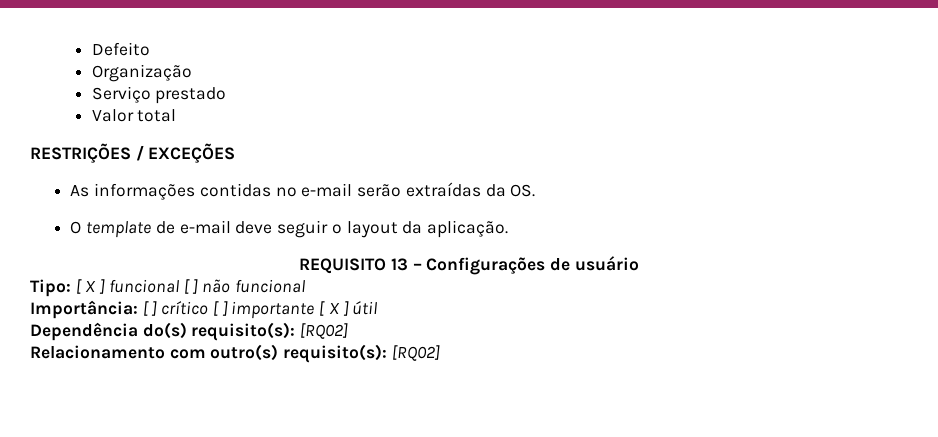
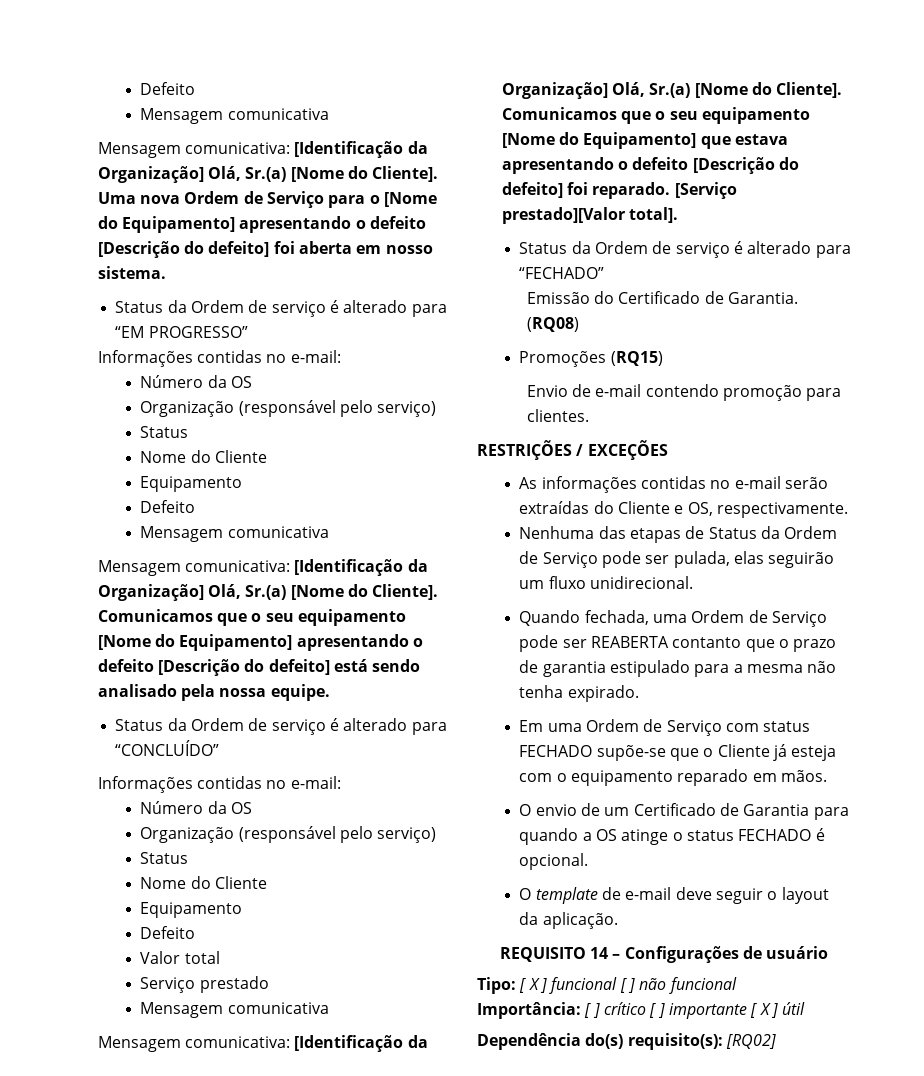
[91,42,150,56] [91,64,192,82] [91,86,227,104] [91,109,177,122] Defeito // Organização // Serviço prestado // Valor total -> [140,82,196,95] [140,108,329,124] [97,141,428,158] [97,166,439,183] [97,191,438,208] [97,216,427,233] [97,241,433,258] [97,266,166,279] [115,300,447,317] [115,326,248,338] [97,350,341,367] [140,375,252,388] [140,400,437,417] [140,426,189,438] [140,450,267,463] [140,476,243,492] [140,500,196,513] [140,526,329,542] [97,559,428,576] [97,584,439,601] [97,609,407,626] [97,634,424,651] [97,659,421,676] [97,684,330,701] [115,718,447,735] [115,740,220,756] [97,776,341,793] [140,801,252,814] [140,826,437,843] [140,852,189,864] [140,876,267,889] [140,902,243,918] [140,926,196,939] [140,951,220,964] [140,976,269,993] [140,1002,329,1018] [97,1035,428,1052] [501,82,843,99] [501,107,811,124] [501,132,789,149] [501,157,800,174] [501,182,737,199] [501,207,679,224] [519,241,851,258] [519,267,605,279] [526,291,798,304] [526,317,579,332] [519,351,663,367] [526,384,842,401] [526,409,589,422] Defeito // Mensagem comunicativa // Mensagem comunicativa: [Identificação da Organização] Olá, Sr.(a) [Nome do Cliente]. Uma nova Ordem de Serviço para o [Nome do Equipamento] apresentando o defeito [Descrição do defeito] foi aberta em nosso sistema. // Status da Ordem de serviço é alterado para “EM PROGRESSO” // Informações contidas no e-mail: // Número da OS // Organização (responsável pelo serviço) // Status // Nome do Cliente // Equipamento // Defeito // Mensagem comunicativa // Mensagem comunicativa: [Identificação da Organização] Olá, Sr.(a) [Nome do Cliente]. Comunicamos que o seu equipamento [Nome do Equipamento] apresentando o defeito [Descrição do defeito] está sendo analisado pela nossa equipe. // Status da Ordem de serviço é alterado para “CONCLUÍDO” // Informações contidas no e-mail: // Número da OS // Organização (responsável pelo serviço) // Status // Nome do Cliente // Equipamento // Defeito // Valor total // Serviço prestado // Mensagem comunicativa // Mensagem comunicativa: [Identificação da Organização] Olá, Sr.(a) [Nome do Cliente]. Comunicamos que o seu equipamento [Nome do Equipamento] que estava apresentando o defeito [Descrição do defeito] foi reparado. [Serviço prestado][Valor total]. // Status da Ordem de serviço é alterado para “FECHADO” // Emissão do Certificado de Garantia. (RQ08) // Promoções (RQ15) // Envio de e-mail contendo promoção para clientes.
[485,184,536,197] da OS. -> [593,501,849,518] [519,526,838,543] [519,551,835,568] [519,576,694,589] [519,610,828,627] [519,635,837,652] [519,660,837,677] [519,685,639,702] [519,719,811,736] [519,744,837,761] [519,769,828,786] [519,803,849,820] [519,828,825,845] [519,853,589,870] do Cliente e OS, respectivamente. // Nenhuma das etapas de Status da Ordem de Serviço pode ser pulada, elas seguirão um fluxo unidirecional. // Quando fechada, uma Ordem de Serviço pode ser REABERTA contanto que o prazo de garantia estipulado para a mesma não tenha expirado. // Em uma Ordem de Serviço com status FECHADO supõe-se que o Cliente já esteja com o equipamento reparado em mãos. // O envio de um Certificado de Garantia para quando a OS atinge o status FECHADO é opcional.
[390,258,408,271] 13 -> [590,947,609,959] 14
[30,344,440,363] // Relacionamento com outro(s) requisito(s): [RQ02] -> (776, 1041) none

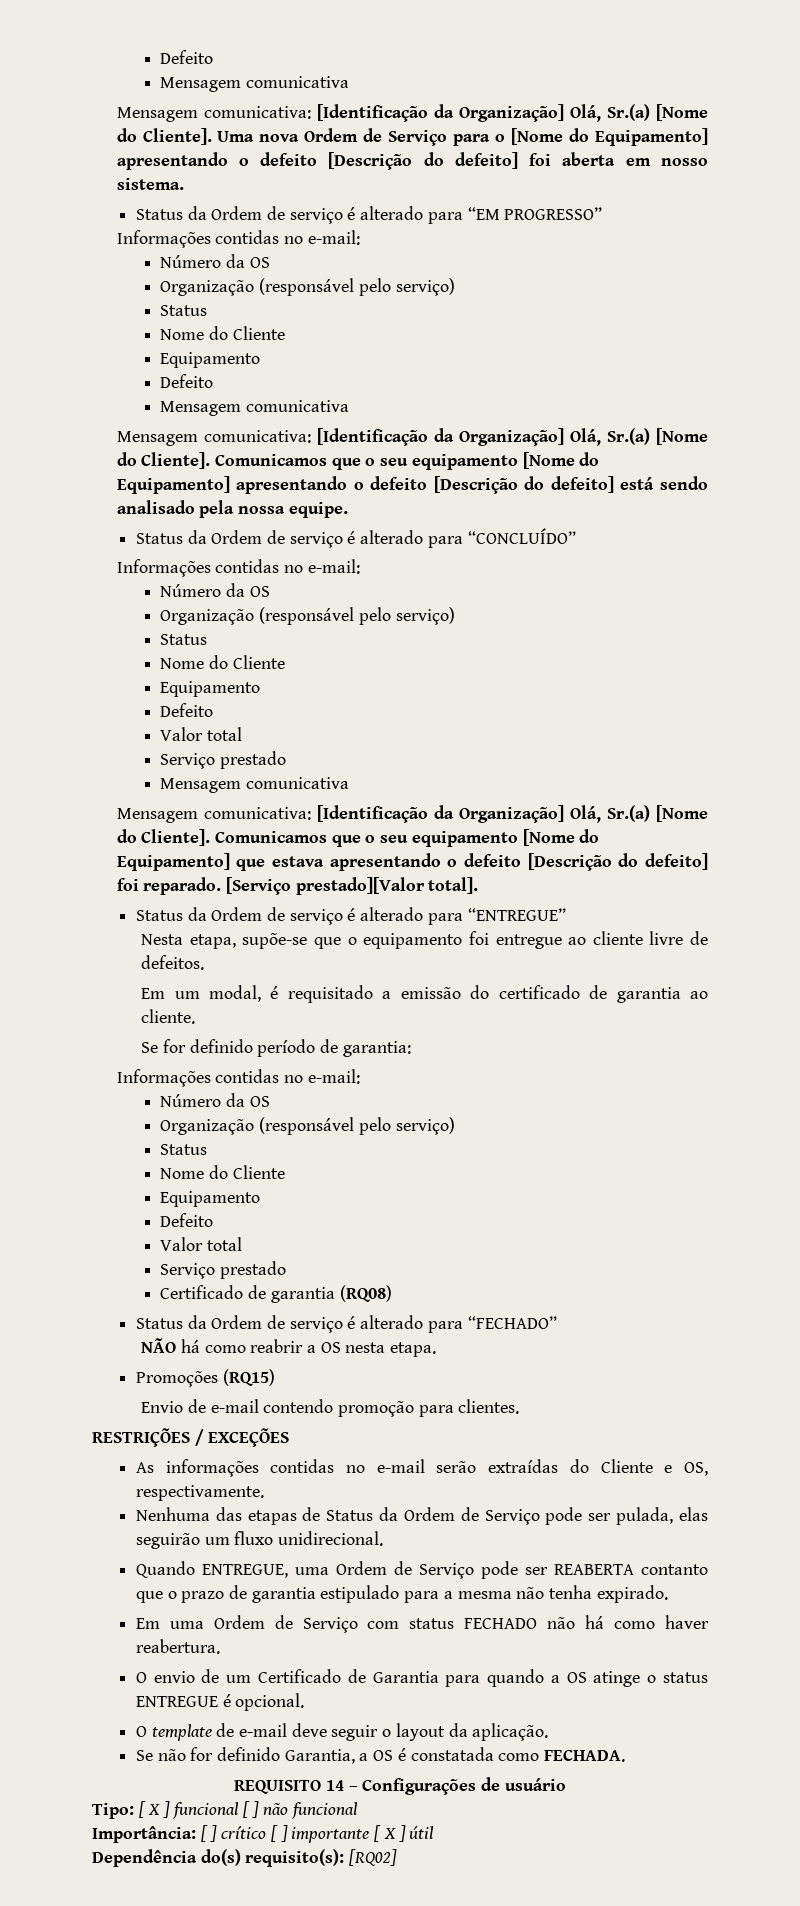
(679, 215) none -> [135,907,566,925] [141,931,709,949] [141,955,205,970] [141,985,708,1003] [141,1009,196,1024] [141,1039,411,1057] [116,1069,360,1087] [160,1093,270,1107] [160,1117,455,1135] [160,1144,208,1155] [160,1165,285,1179] [160,1191,261,1207] [160,1213,214,1227] [160,1237,243,1251] [160,1261,287,1279] [160,1285,392,1303] // Status da Ordem de serviço é alterado para “ENTREGUE” // Nesta etapa, supõe-se que o equipamento foi entregue ao cliente livre de defeitos. // Em um modal, é requisitado a emissão do certificado de garantia ao cliente. // Se for definido período de garantia: // Informações contidas no e-mail: // Número da OS // Organização (responsável pelo serviço) // Status // Nome do Cliente // Equipamento // Defeito // Valor total // Serviço prestado // Certificado de garantia (RQ08)
[526,291,798,304] [526,317,579,332] Emissão do Certificado de Garantia. (RQ08) -> [141,1338,437,1357] NÃO há como reabrir a OS nesta etapa.
[584,610,649,625] fechada, -> [201,1564,288,1578] ENTREGUE,
[596,744,837,761] [519,769,828,786] supõe-se que o Cliente já esteja com o equipamento reparado em mãos. -> [547,1615,710,1629] [135,1639,220,1654] não há como haver reabertura.
[738,829,812,841] FECHADO -> [135,1696,218,1707] ENTREGUE
(618, 920) none -> [135,1747,626,1764] // Se não for definido Garantia, a OS é constatada como FECHADA.

